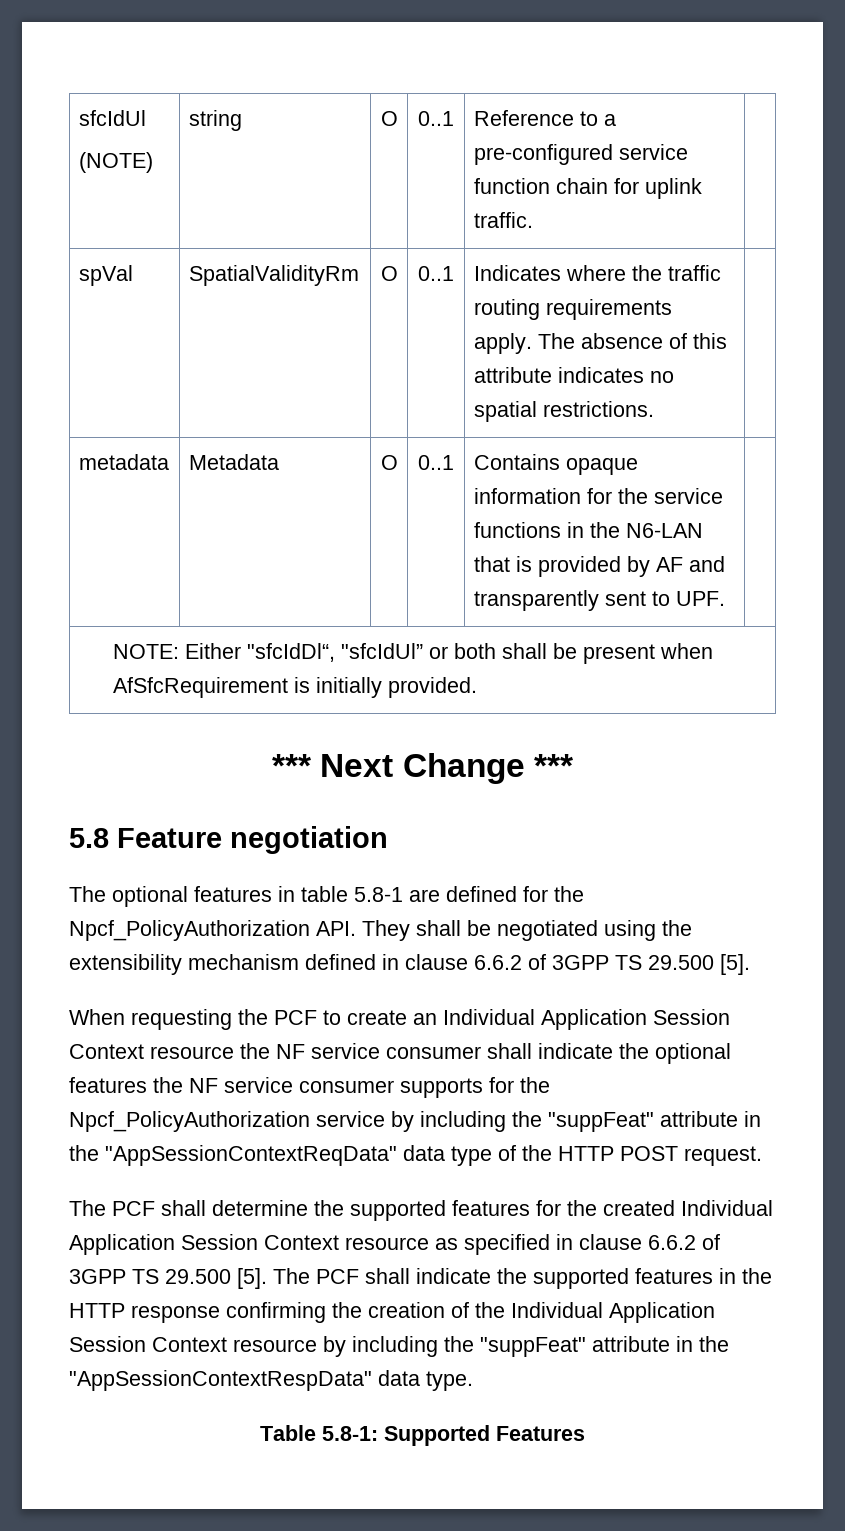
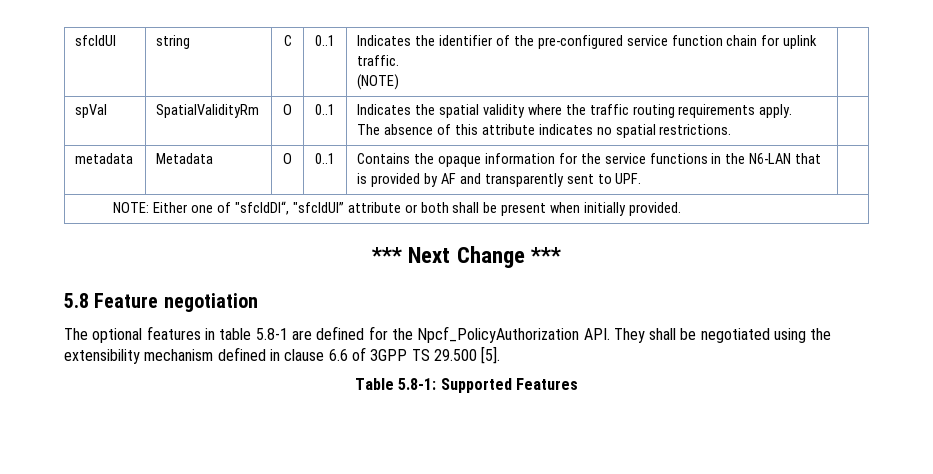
[78,152,153,173] // (NOTE) -> (117, 40) none
[380,111,398,126] [418,111,454,126] [473,110,616,126] O | 0..1 | Reference to a -> [283,35,292,46] [315,35,335,46] [357,35,534,46] C | 0..1 | Indicates the identifier of the
(533, 220) none -> [357,74,400,90] // (NOTE)
(561, 273) none -> [415,104,525,118] the spatial validity
(532, 343) none -> (793, 111) //
(560, 462) none -> [414,153,435,164] the
(242, 651) none -> [191,202,231,213] one of
(424, 651) none -> [347,202,401,213] attribute
[113,677,311,698] AfSfcRequirement is -> (581, 207) none
[474,954,750,975] [69,1009,730,1030] [69,1043,731,1064] [69,1077,550,1098] [69,1111,761,1132] [69,1145,762,1166] [69,1200,773,1221] [69,1234,720,1255] [69,1268,772,1289] [69,1302,715,1323] [69,1336,729,1357] [69,1370,473,1391] 6.6.2 of 3GPP TS 29.500 [5]. // When requesting the PCF to create an Individual Application Session Context resource the NF service consumer shall indicate the optional features the NF service consumer supports for the Npcf_PolicyAuthorization service by including the "suppFeat" attribute in the "AppSessionContextReqData" data type of the HTTP POST request. // The PCF shall determine the supported features for the created Individual Application Session Context resource as specified in clause 6.6.2 of 3GPP TS 29.500 [5]. The PCF shall indicate the supported features in the HTTP response confirming the creation of the Individual Application Session Context resource by including the "suppFeat" attribute in the "AppSessionContextRespData" data type. -> [328,346,501,364] 6.6 of 3GPP TS 29.500 [5].

